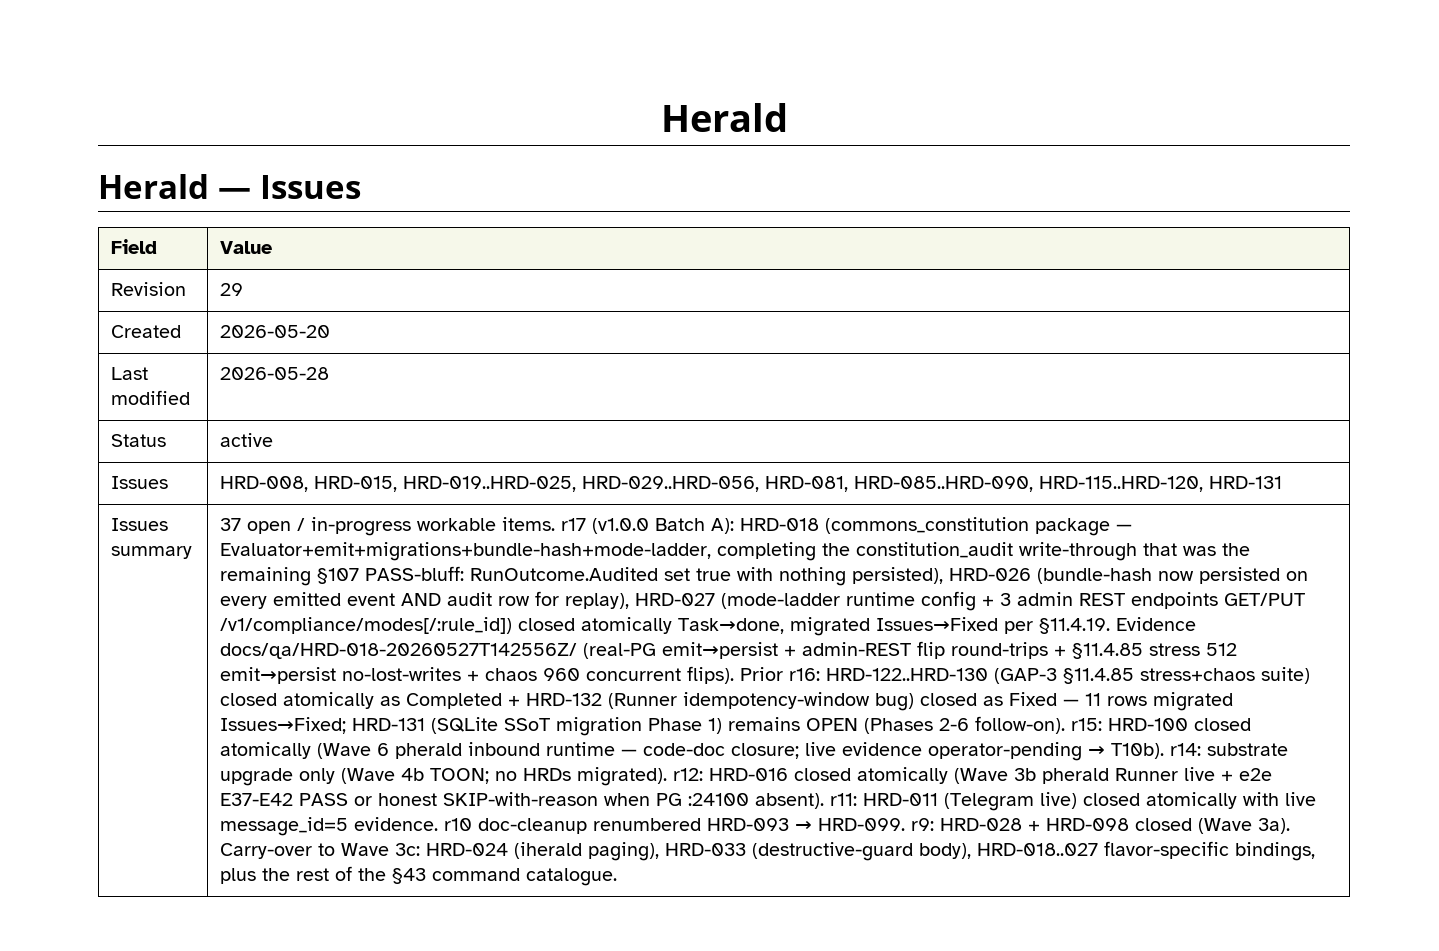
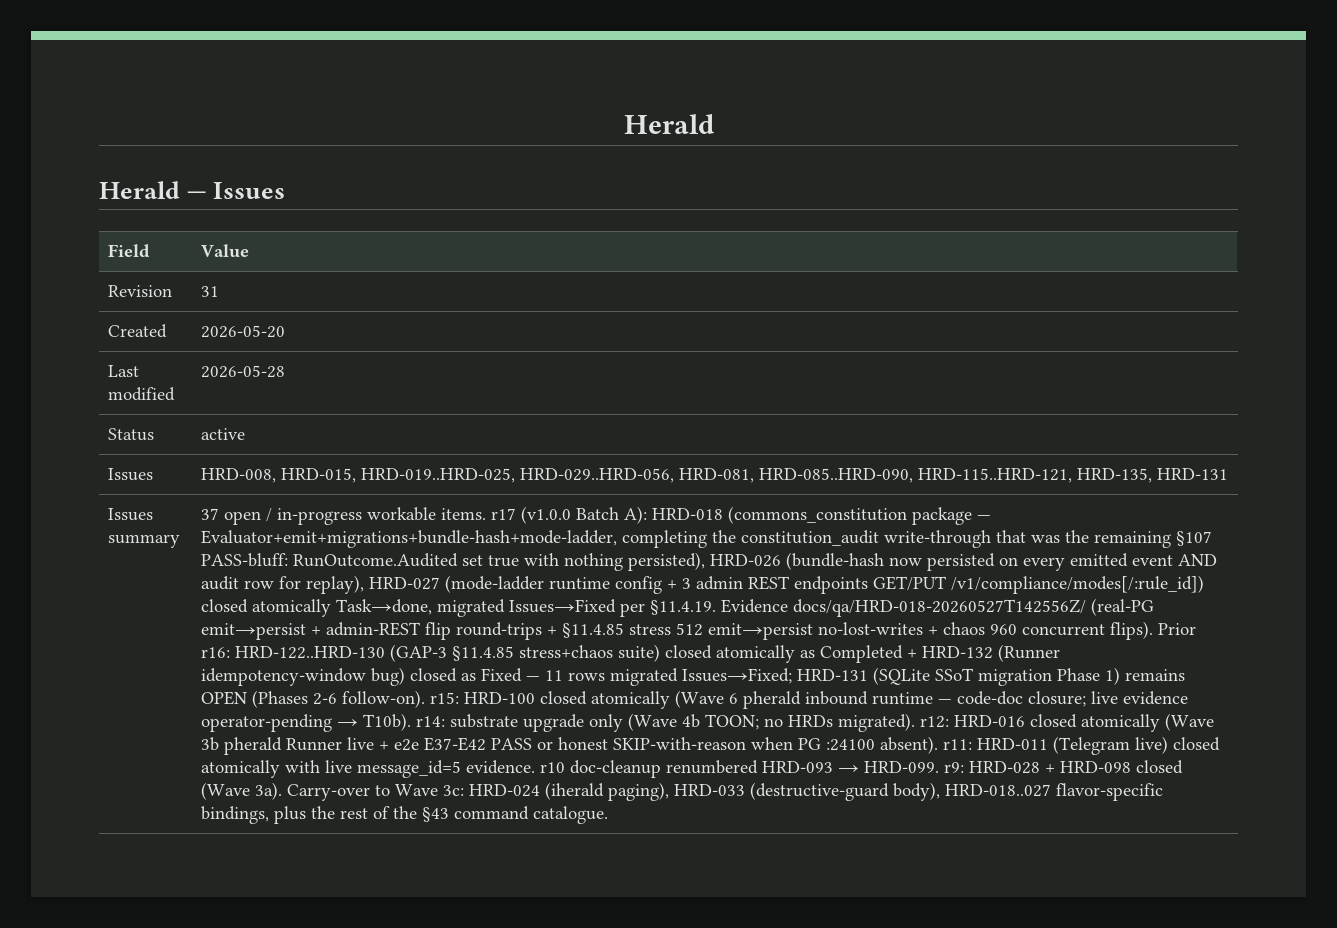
[219,283,243,296] 29 -> [201,286,220,297] 31
[1038,476,1203,492] HRD-115..HRD-120, -> [918,468,1153,483] HRD-115..HRD-121, HRD-135,

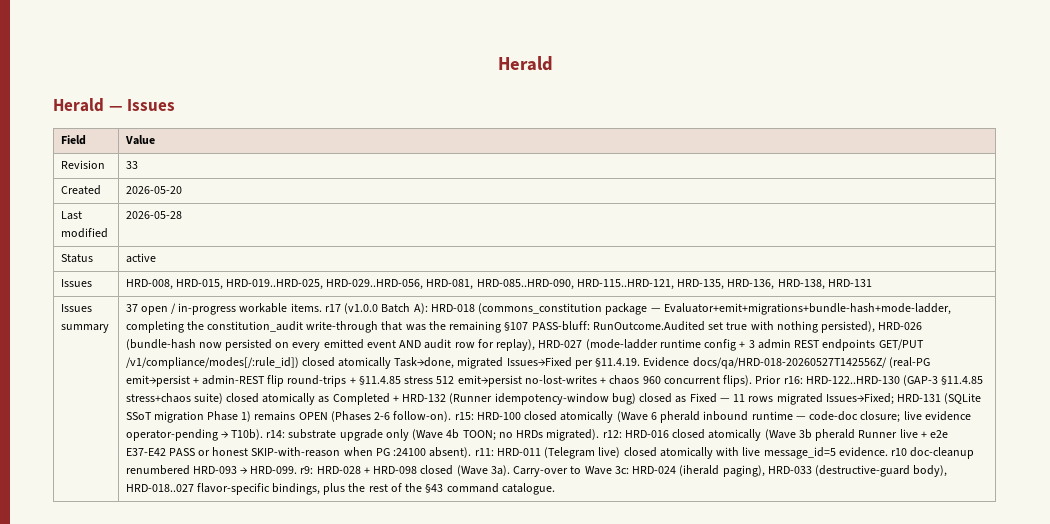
[201,286,220,297] 31 -> [125,161,138,169] 33
(1153, 475) none -> [727,279,825,290] HRD-136, HRD-138,

